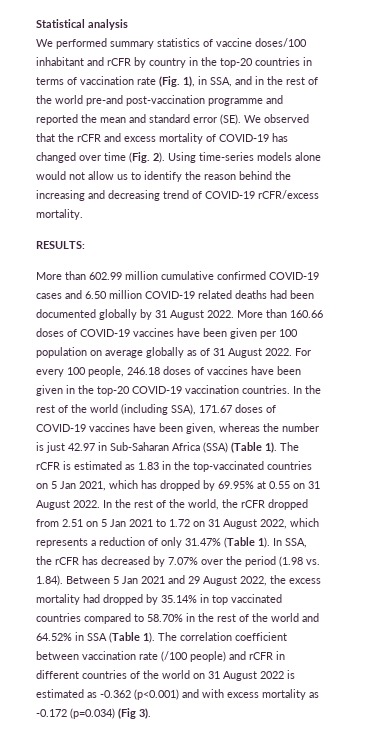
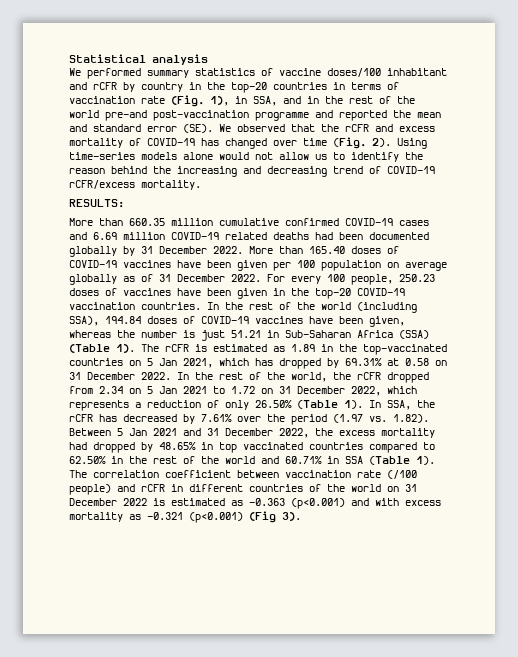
[89,272,122,280] 602.99 -> [129,218,165,226] 660.35
[85,291,107,299] 6.50 -> [93,232,117,240] 6.69
[170,310,204,320] August -> [159,246,207,254] December
[290,310,323,318] 160.66 -> [309,246,345,254] 165.40
[228,348,262,358] August -> [177,274,225,282] December
[127,367,160,375] 246.18 -> [399,274,435,282] 250.23
[199,405,232,413] 171.67 -> [105,316,141,324] 194.84
[68,443,95,451] 42.97 -> [231,330,261,338] 51.21
[138,462,159,470] 1.83 -> [291,344,315,352] 1.89
[218,481,320,489] [36,500,70,510] 69.95% at 0.55 on 31 August -> [345,358,447,366] [69,372,135,380] 69.31% at 0.58 on 31 December
[62,519,83,527] 2.51 -> [99,386,123,394] 2.34
[223,519,257,529] August -> [297,386,345,394] December
[185,538,221,546] 31.47% -> [255,400,292,408] 26.50%
[168,557,198,565] 7.07% -> [201,414,232,422] 7.61%
[279,556,320,567] [36,575,63,586] (1.98 vs. 1.84). -> [333,414,429,423] (1.97 vs. 1.82).
[188,576,237,586] 29 August -> [207,428,273,436] 31 December
[161,595,197,603] 35.14% -> [159,442,196,450] 48.65%
[147,614,183,622] 58.70% -> [69,456,106,464] 62.50%
[36,633,72,641] 64.52% -> [285,456,322,464] 60.71%
[223,671,257,681] August -> [69,498,117,506] December
[100,690,131,698] -0.362 -> [249,498,285,506] -0.363
[36,708,115,719] -0.172 (p=0.034) -> [147,512,243,523] -0.321 (p<0.001)

